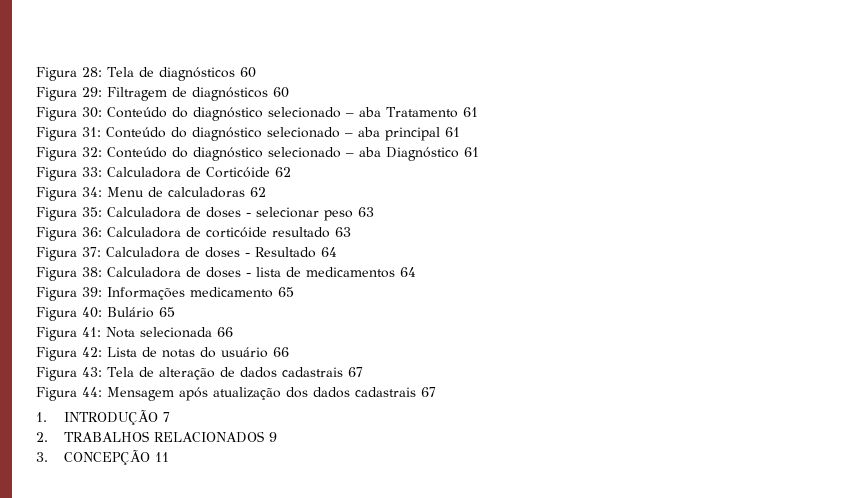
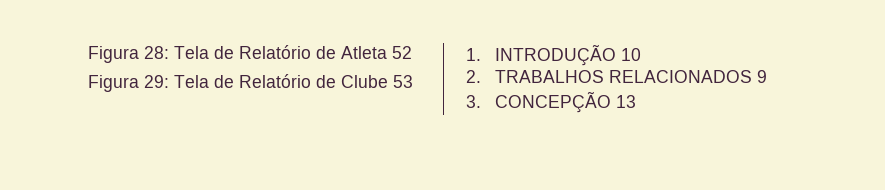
[158,67,256,81] [36,87,289,101] [36,107,478,121] [36,127,460,141] [36,147,479,161] [36,167,291,181] [36,187,266,201] [36,207,374,221] [36,227,351,241] [36,247,337,261] [36,267,416,281] [36,287,294,301] [36,307,175,321] [36,327,233,341] [36,347,289,361] [36,367,363,381] [36,387,436,401] diagnósticos 60 // Figura 29: Filtragem de diagnósticos 60 // Figura 30: Conteúdo do diagnóstico selecionado – aba Tratamento 61 // Figura 31: Conteúdo do diagnóstico selecionado – aba principal 61 // Figura 32: Conteúdo do diagnóstico selecionado – aba Diagnóstico 61 // Figura 33: Calculadora de Corticóide 62 // Figura 34: Menu de calculadoras 62 // Figura 35: Calculadora de doses - selecionar peso 63 // Figura 36: Calculadora de corticóide resultado 63 // Figura 37: Calculadora de doses - Resultado 64 // Figura 38: Calculadora de doses - lista de medicamentos 64 // Figura 39: Informações medicamento 65 // Figura 40: Bulário 65 // Figura 41: Nota selecionada 66 // Figura 42: Lista de notas do usuário 66 // Figura 43: Tela de alteração de dados cadastrais 67 // Figura 44: Mensagem após atualização dos dados cadastrais 67 -> [239,45,412,59] [88,74,413,92] Relatório de Atleta 52 // Figura 29: Tela de Relatório de Clube 53
[162,412,170,422] 7 -> [621,48,642,61] 10
[154,452,169,462] 11 -> [616,95,637,108] 13

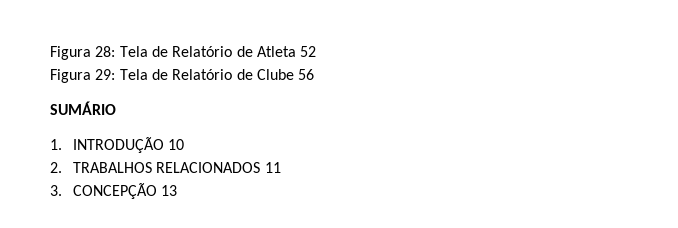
[393,75,413,88] 53 -> [298,69,315,80] [50,101,116,115] 56 // SUMÁRIO
[757,70,768,83] 9 -> [264,162,281,173] 11

